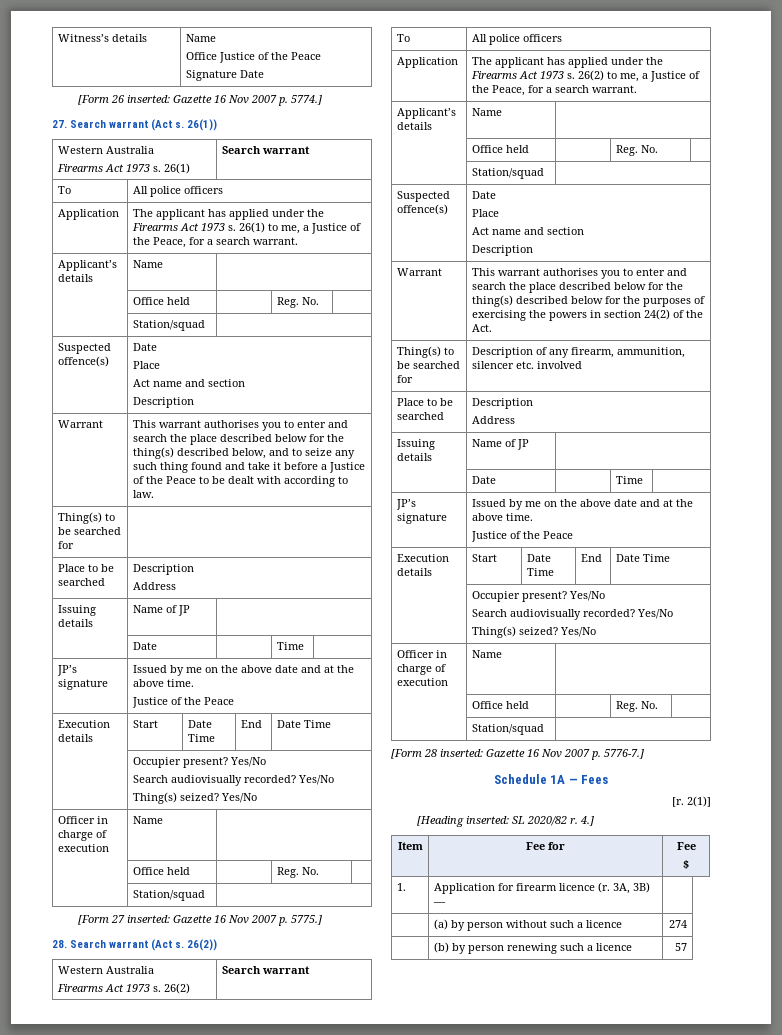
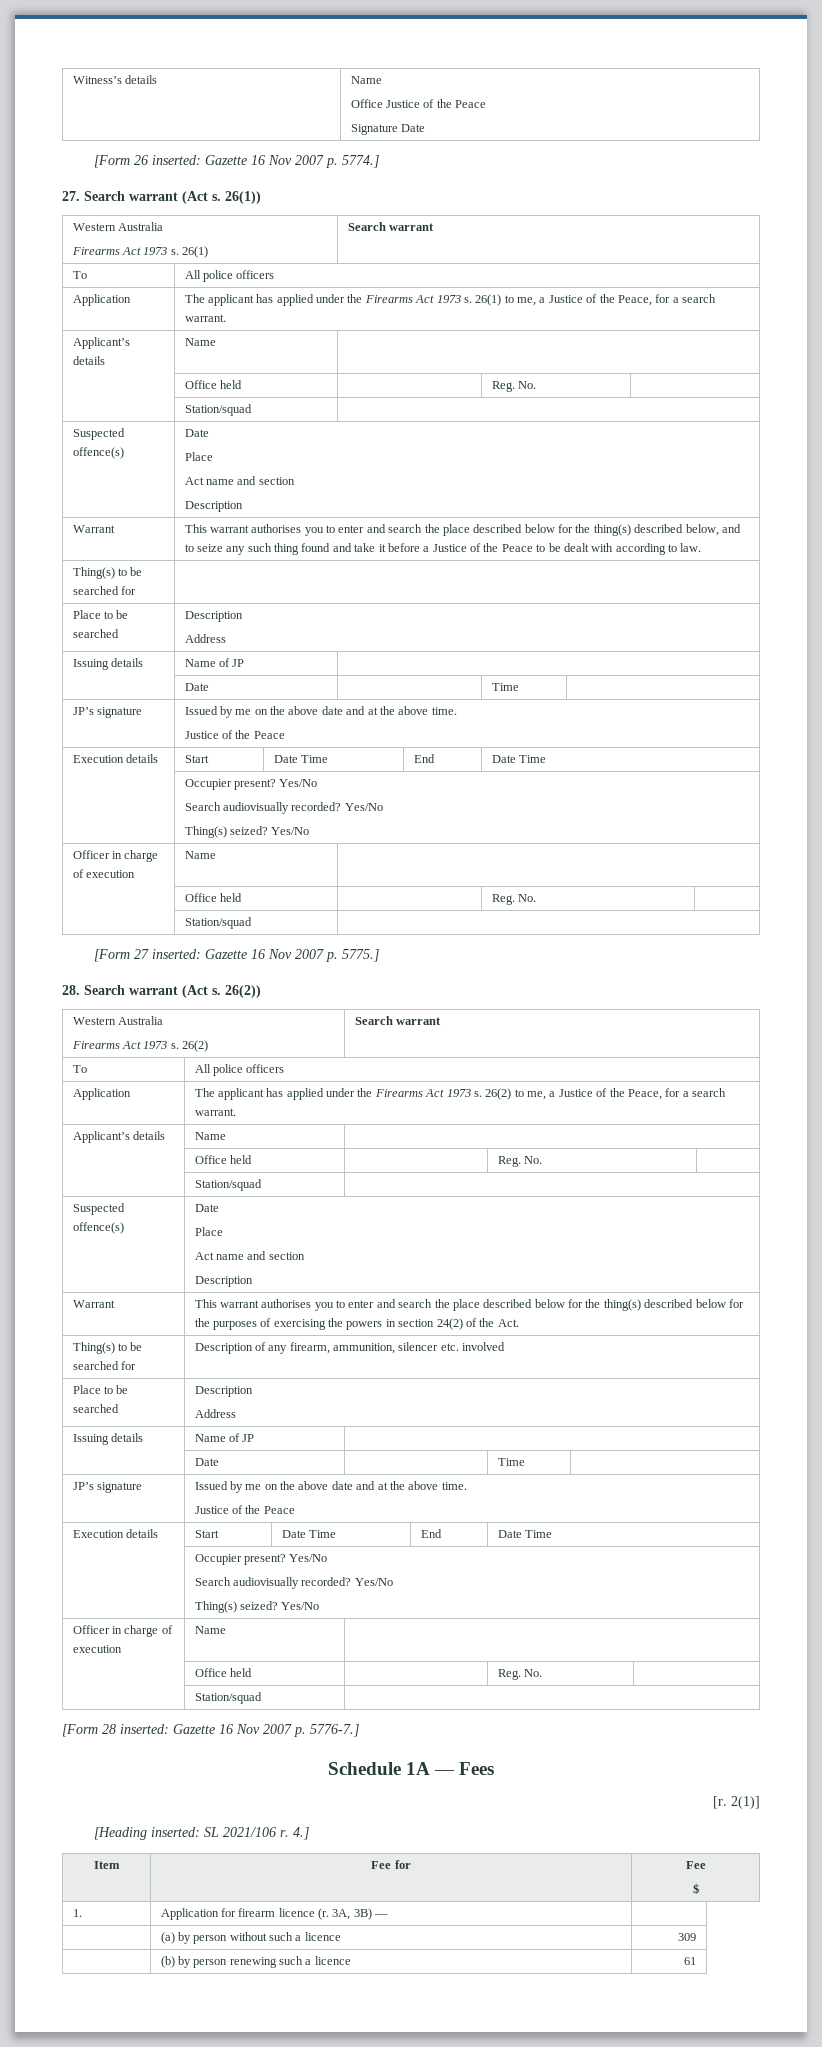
[526,816,567,826] 2020/82 -> [222,1827,276,1837] 2021/106
[669,920,688,928] 274 -> [678,1933,697,1941] 309
[675,943,688,951] 57 -> [684,1957,697,1965] 61

